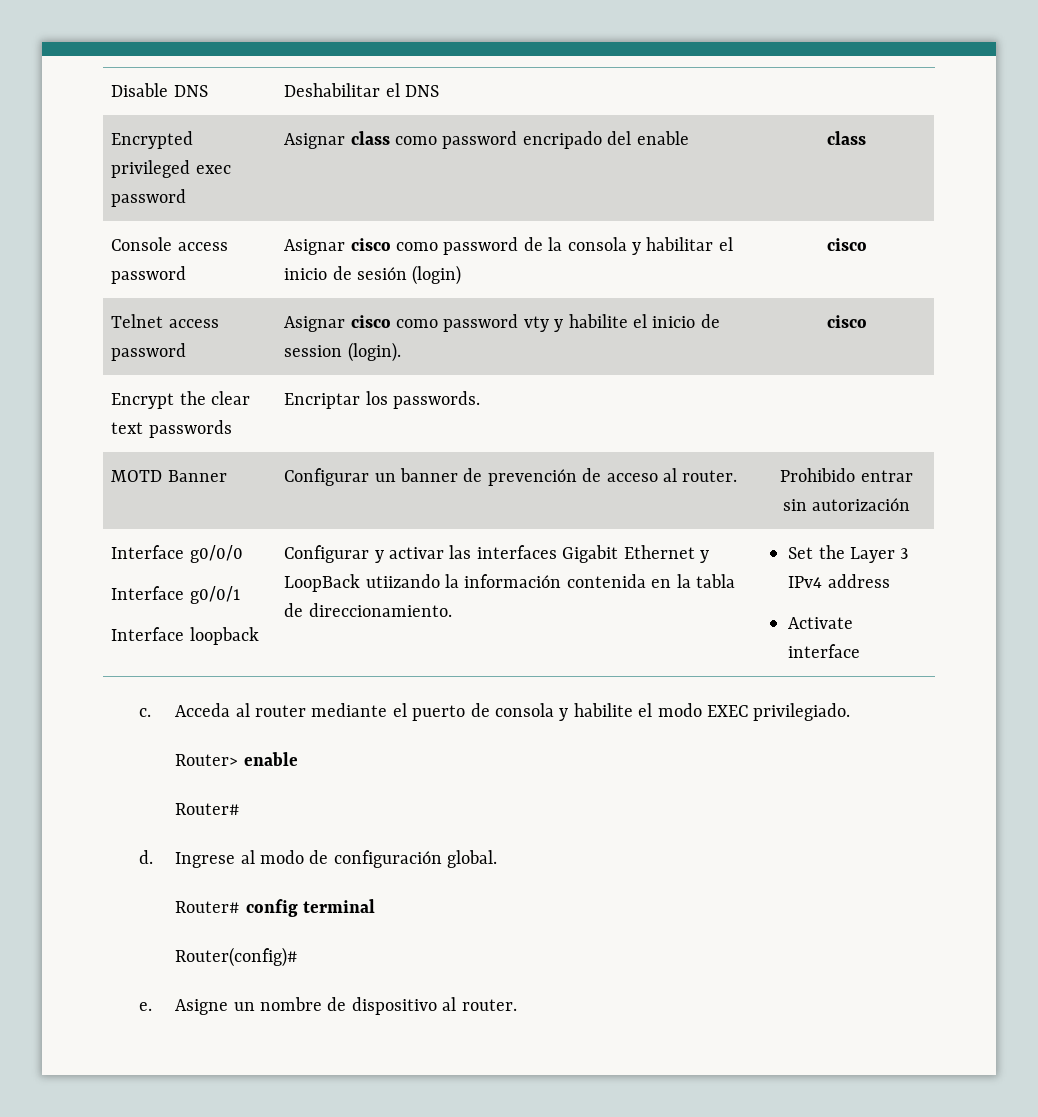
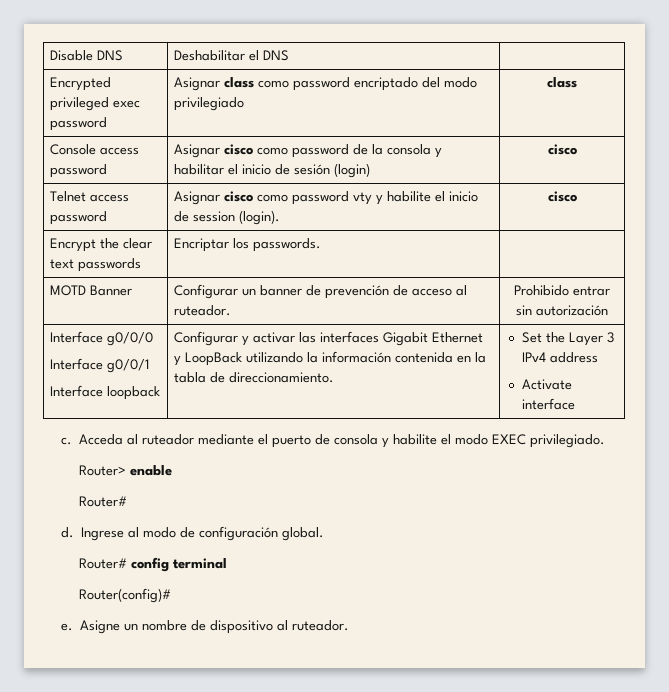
[522,131,689,149] encripado del enable -> [353,77,477,91] [173,97,244,111] encriptado del modo privilegiado
[682,470,738,482] router. -> [173,305,231,316] ruteador.
[365,574,440,588] utiizando -> [245,352,303,363] utilizando
[254,705,306,717] router -> [142,434,195,445] ruteador
[461,999,517,1011] router. -> [292,620,350,631] ruteador.

